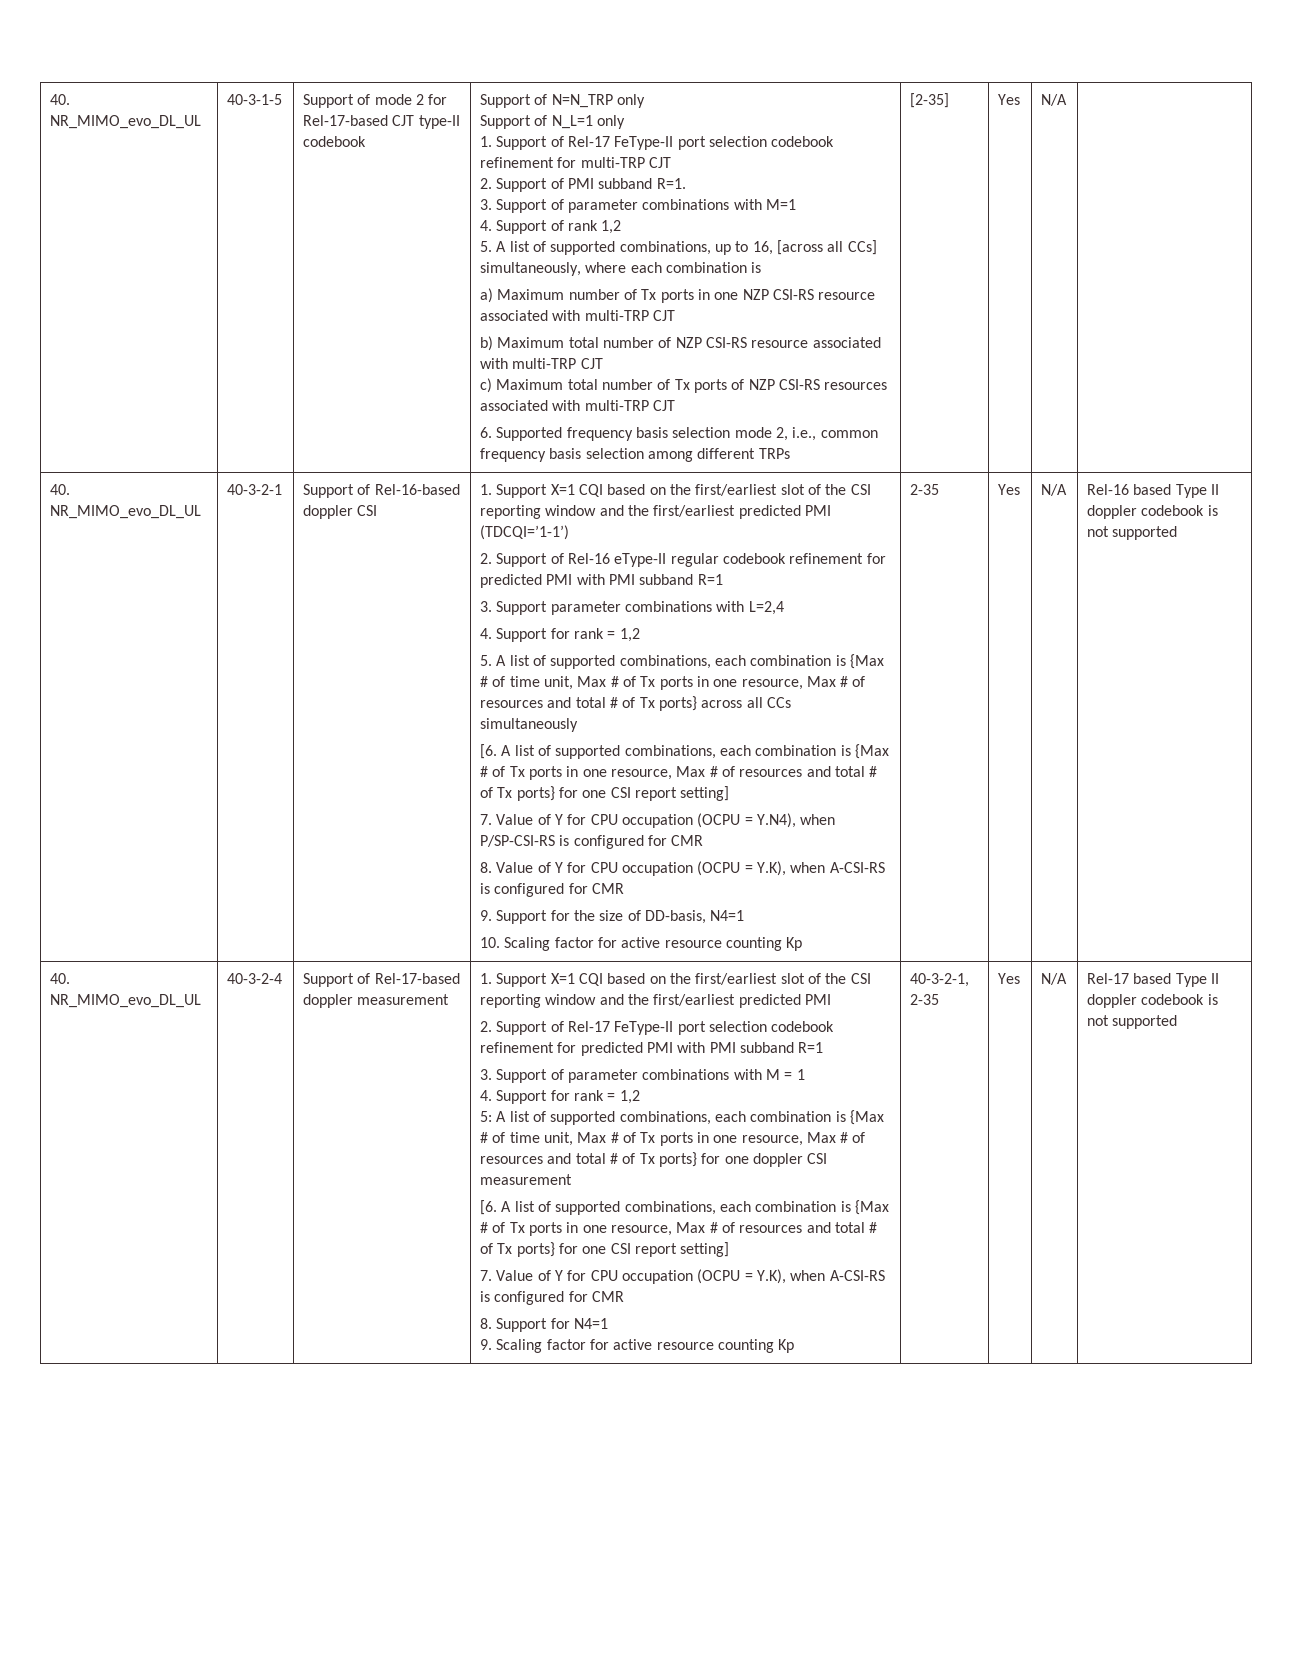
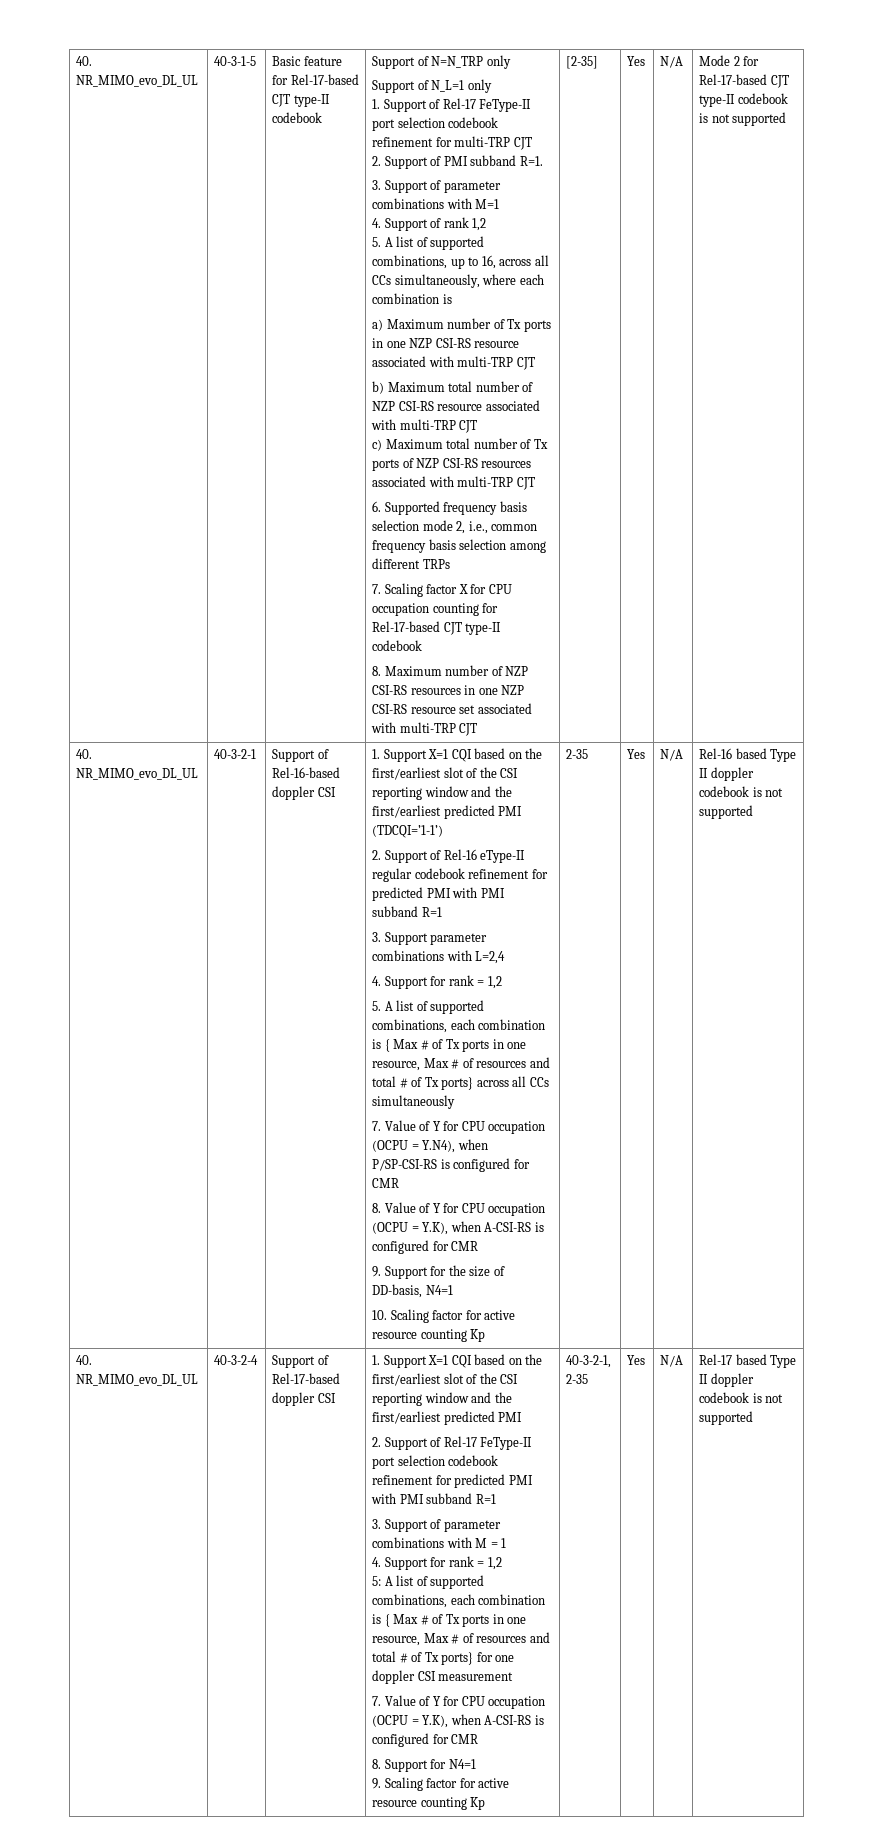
[302,94,424,108] Support of mode 2 -> [272,56,342,66] Basic feature
[776,240,877,255] [across all CCs] -> [499,255,549,266] [372,275,392,285] across all CCs
[909,93,949,108] [997,94,1020,105] [1040,94,1067,106] | [2-35] | Yes | N/A | -> [372,583,512,597] [372,603,499,616] [372,621,502,635] [372,640,423,651] [372,665,529,676] [372,685,525,695] [372,703,532,714] [371,722,478,736] [566,56,599,69] [627,56,646,66] [660,56,684,68] [699,55,760,66] [699,74,789,88] [699,93,788,107] [699,112,787,126] // 7. Scaling factor X for CPU occupation counting for Rel-17-based CJT type-II codebook // 8. Maximum number of NZP CSI-RS resources in one NZP CSI-RS resource set associated with multi-TRP CJT | [2-35] | Yes | N/A | Mode 2 for Rel-17-based CJT type-II codebook is not supported
[849,654,884,669] [479,676,573,690] {Max # of time unit, -> [384,1039,390,1052] {
[479,744,889,759] [479,766,878,780] [479,786,730,801] // [6. A list of supported combinations, each combination is {Max # of Tx ports in one resource, Max # of resources and total # of Tx ports} for one CSI report setting] -> (456, 1102) none
[357,994,450,1005] measurement -> [317,1393,336,1403] CSI
[849,1110,884,1125] [479,1132,573,1146] {Max # of time unit, -> [384,1614,390,1627] {
[479,1200,889,1215] [479,1222,878,1236] [479,1242,730,1257] // [6. A list of supported combinations, each combination is {Max # of Tx ports in one resource, Max # of resources and total # of Tx ports} for one CSI report setting] -> (514, 1676) none

